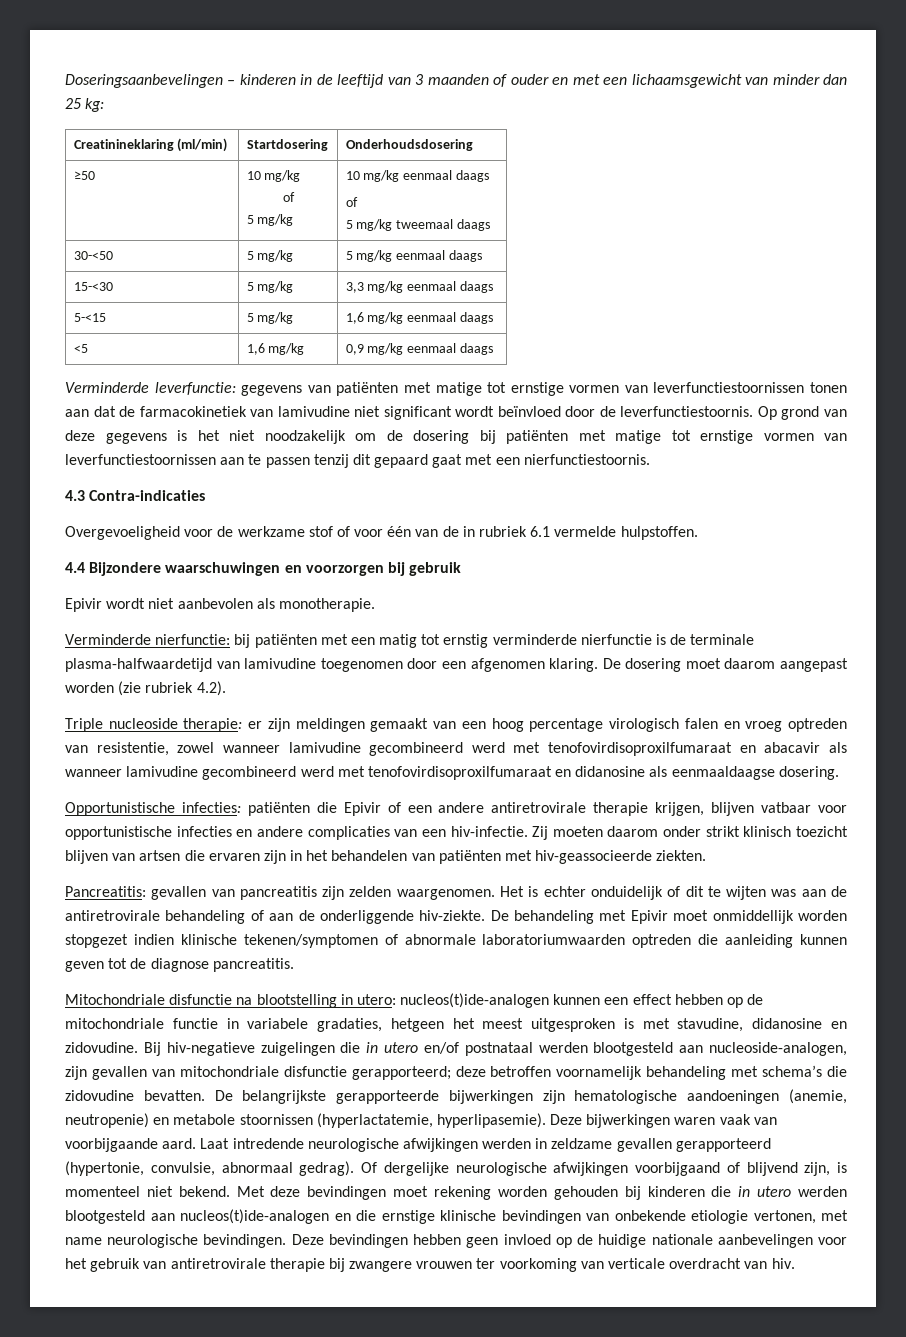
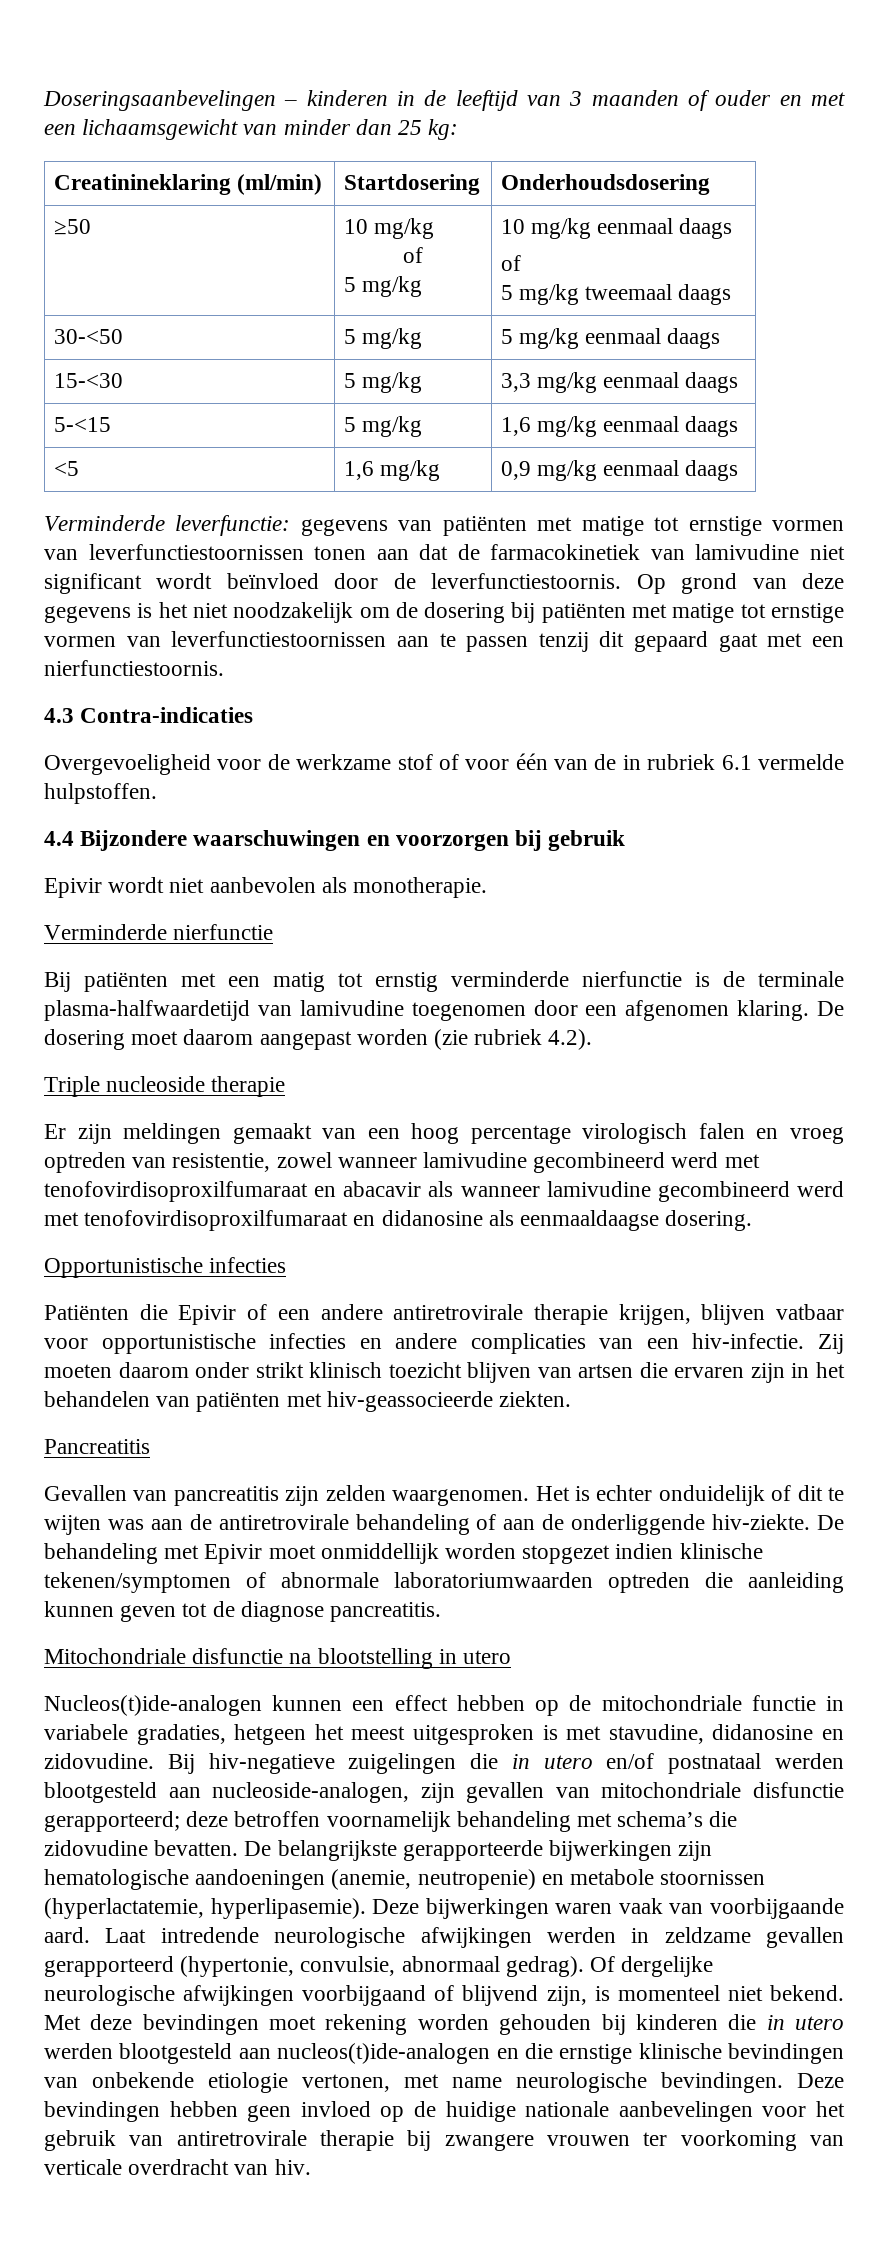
[155,634,251,648] nierfunctie: bij -> [173,924,274,940] [44,972,71,992] nierfunctie // Bij
[183,718,263,732] therapie: er -> [211,1076,286,1097] [44,1124,66,1139] therapie // Er
[181,802,310,816] infecties: patiënten -> [209,1257,287,1273] [44,1305,129,1320] infecties // Patiënten
[65,886,207,900] Pancreatitis: gevallen -> [44,1439,150,1454] [44,1485,127,1501] Pancreatitis // Gevallen
[356,993,550,1008] utero: nucleos(t)ide-analogen -> [463,1650,512,1664] [44,1695,262,1716] utero // Nucleos(t)ide-analogen

